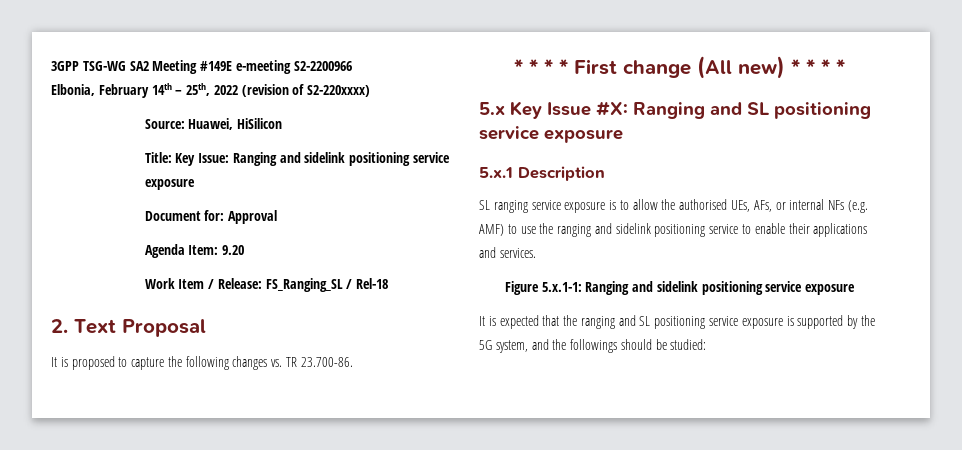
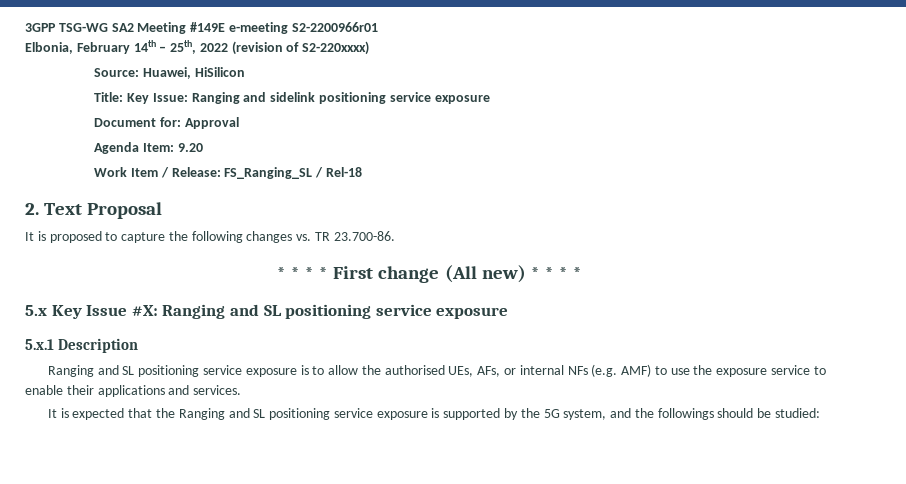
[293,61,352,71] S2-2200966 -> [291,22,378,32] S2-2200966r01
[479,200,528,213] SL ranging -> [47,365,200,377] Ranging and SL positioning
[557,223,706,237] ranging and sidelink positioning -> [716,368,768,377] exposure
[504,281,856,295] // Figure 5.x.1-1: Ranging and sidelink positioning service exposure -> (242, 390) none
[580,316,615,329] ranging -> [178,408,225,420] Ranging

